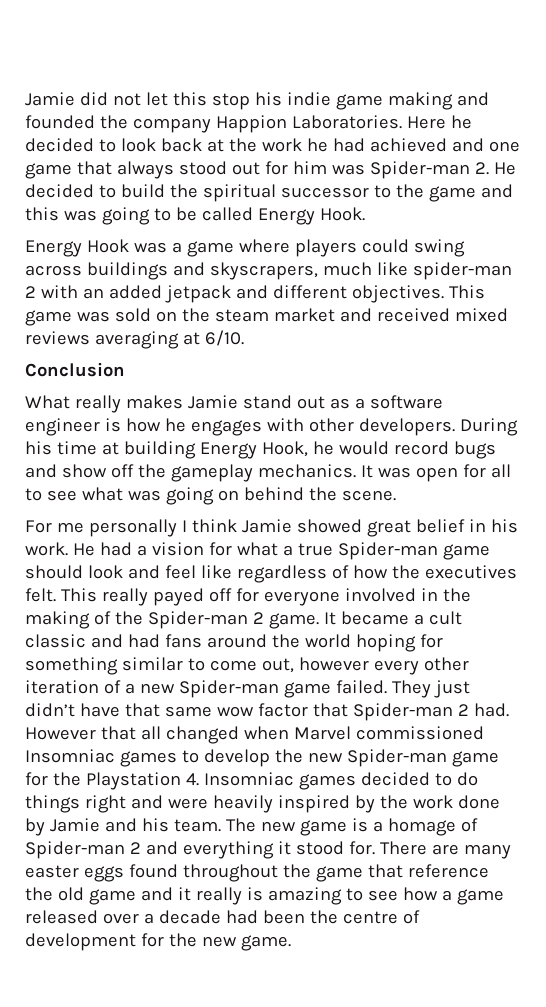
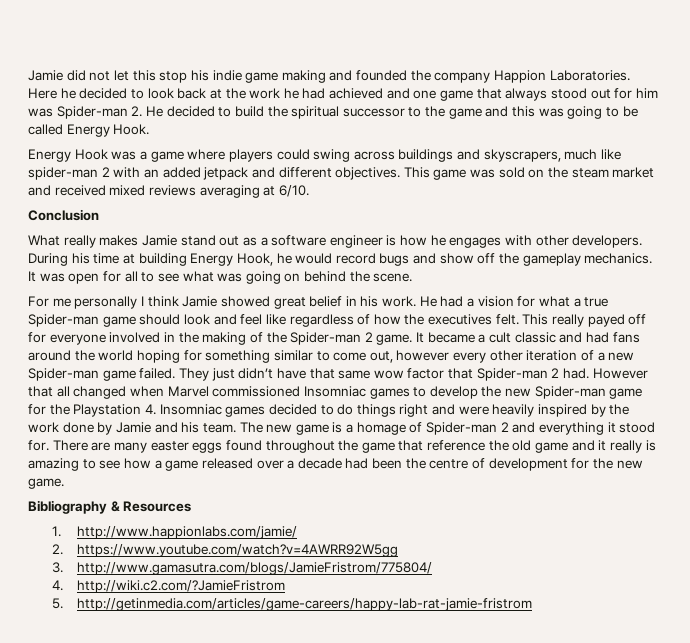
(291, 943) none -> [28,500,192,514] [52,526,297,539] [52,544,398,557] [52,562,432,575] [52,580,285,593] [52,598,532,611] // Bibliography & Resources // 1. http://www.happionlabs.com/jamie/ // 2. https://www.youtube.com/watch?v=4AWRR92W5gg // 3. http://www.gamasutra.com/blogs/JamieFristrom/775804/ // 4. http://wiki.c2.com/?JamieFristrom // 5. http://getinmedia.com/articles/game-careers/happy-lab-rat-jamie-fristrom

